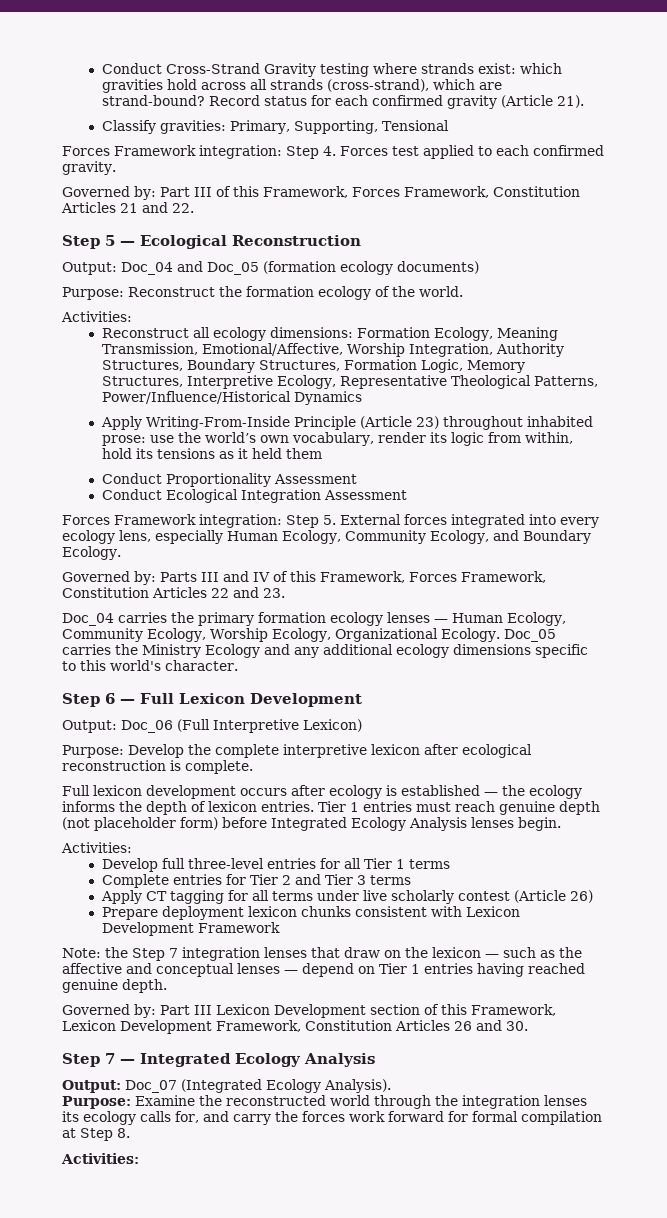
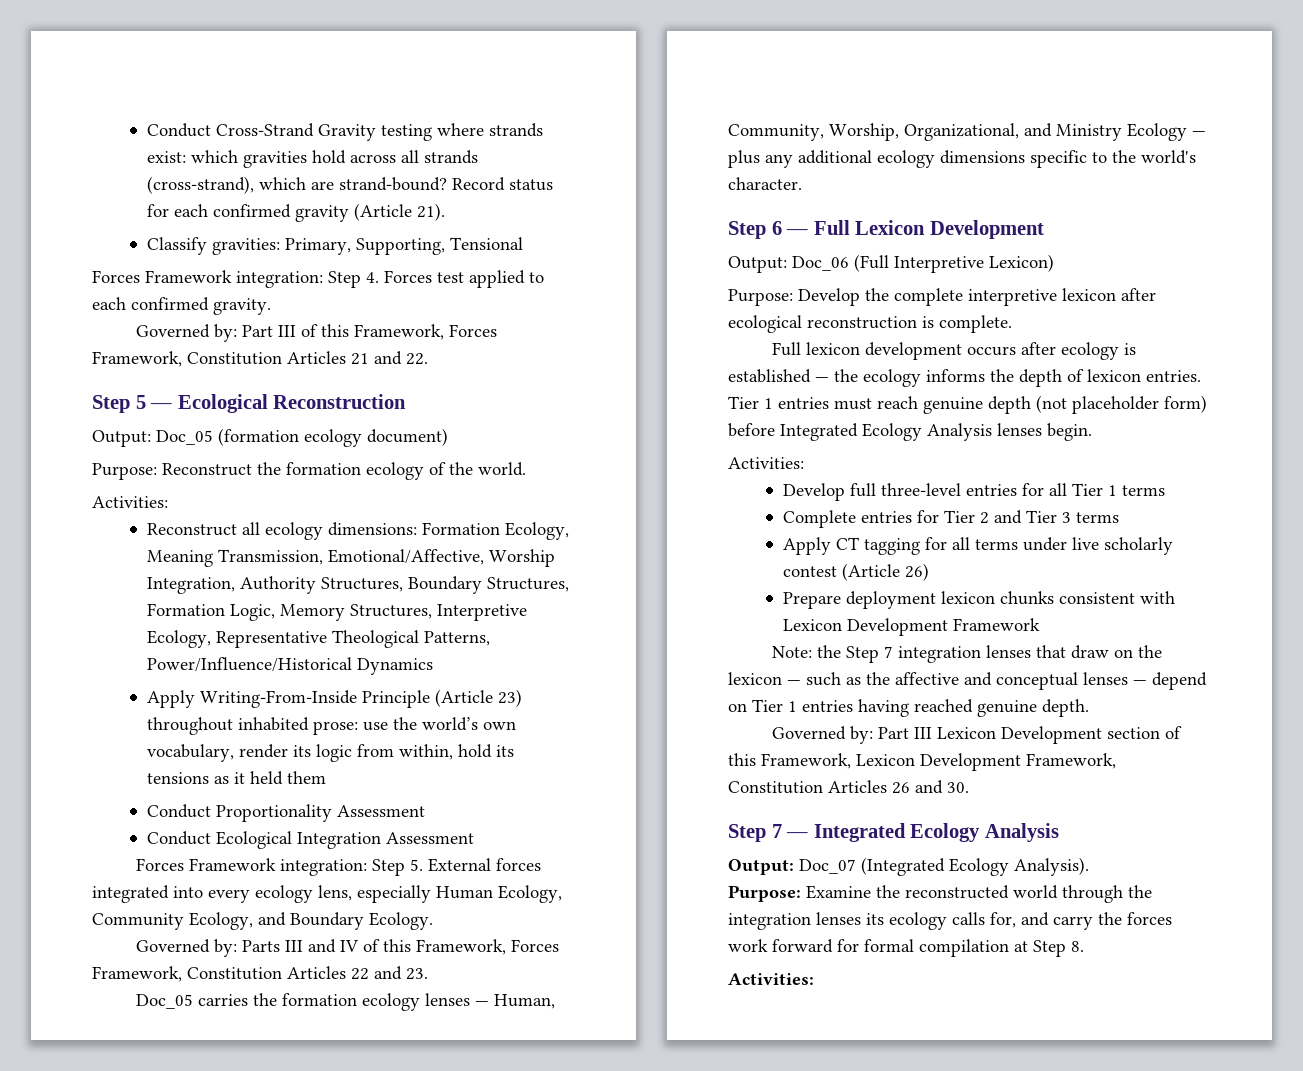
[121,261,203,275] Doc_04 and -> (151, 438) none
[397,261,479,274] documents) -> [367,428,448,446] document)
[62,612,254,626] Doc_04 carries the primary -> [136,993,278,1009] Doc_05 carries the
[452,612,566,626] [62,628,556,642] [62,644,290,658] Human Ecology, Community Ecology, Worship Ecology, Organizational Ecology. Doc_05 carries the Ministry Ecology and -> [494,994,556,1009] [728,123,1206,141] [728,150,760,168] Human, Community, Worship, Organizational, and Ministry Ecology — plus
[80,660,106,671] this -> [1112,150,1136,163] the

